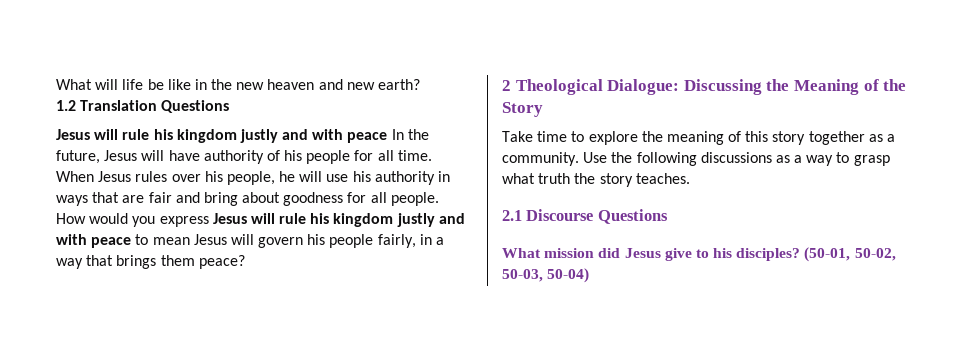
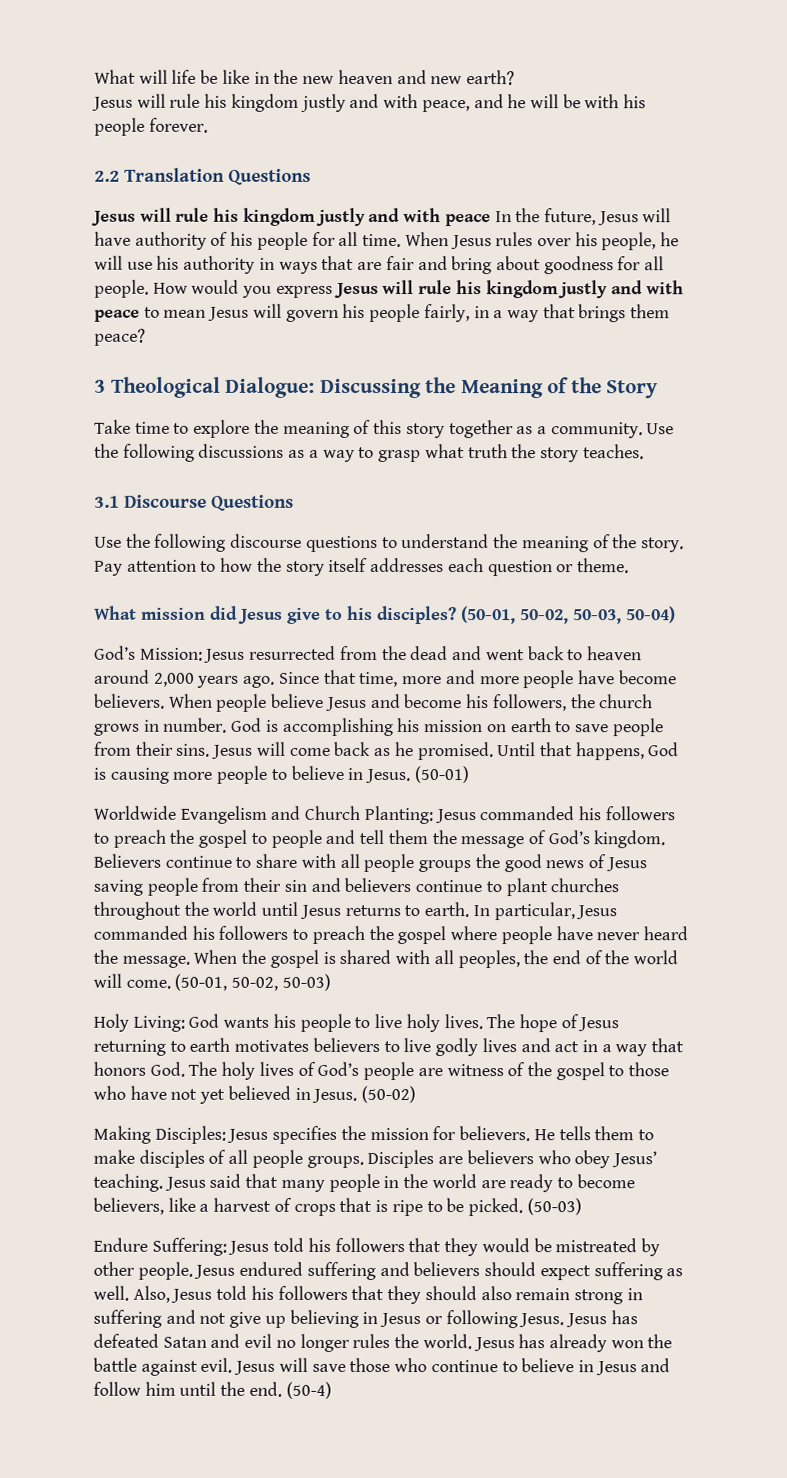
[56,100,76,111] 1.2 -> [92,93,647,113] [94,117,208,136] [94,170,120,182] Jesus will rule his kingdom justly and with peace, and he will be with his people forever. // 2.2
[502,80,511,91] 2 -> [94,379,106,393] 3
[502,210,522,221] 2.1 -> [94,495,120,508] 3.1
(668, 216) none -> [94,533,684,553] [94,557,629,577] // Use the following discourse questions to understand the meaning of the story. Pay attention to how the story itself addresses each question or theme.
(590, 275) none -> [94,645,642,663] [94,669,677,689] [94,693,654,712] [94,717,664,737] [93,741,679,761] [93,765,469,784] [93,805,675,825] [93,829,666,849] [93,853,647,873] [93,877,620,897] [93,901,618,921] [93,925,688,945] [93,949,679,969] [93,973,331,991] [93,1013,620,1033] [93,1037,685,1057] [93,1061,670,1081] [93,1085,417,1104] [93,1125,654,1144] [93,1149,657,1169] [93,1173,635,1193] [93,1197,582,1217] [93,1237,660,1257] [93,1261,684,1281] [93,1285,643,1305] [93,1309,638,1329] [93,1333,673,1353] [93,1357,671,1376] [93,1381,332,1399] // God’s Mission: Jesus resurrected from the dead and went back to heaven around 2,000 years ago. Since that time, more and more people have become believers. When people believe Jesus and become his followers, the church grows in number. God is accomplishing his mission on earth to save people from their sins. Jesus will come back as he promised. Until that happens, God is causing more people to believe in Jesus. (50-01) // Worldwide Evangelism and Church Planting: Jesus commanded his followers to preach the gospel to people and tell them the message of God’s kingdom. Believers continue to share with all people groups the good news of Jesus saving people from their sin and believers continue to plant churches throughout the world until Jesus returns to earth. In particular, Jesus commanded his followers to preach the gospel where people have never heard the message. When the gospel is shared with all peoples, the end of the world will come. (50-01, 50-02, 50-03) // Holy Living: God wants his people to live holy lives. The hope of Jesus returning to earth motivates believers to live godly lives and act in a way that honors God. The holy lives of God’s people are witness of the gospel to those who have not yet believed in Jesus. (50-02) // Making Disciples: Jesus specifies the mission for believers. He tells them to make disciples of all people groups. Disciples are believers who obey Jesus’ teaching. Jesus said that many people in the world are ready to become believers, like a harvest of crops that is ripe to be picked. (50-03) // Endure Suffering: Jesus told his followers that they would be mistreated by other people. Jesus endured suffering and believers should expect suffering as well. Also, Jesus told his followers that they should also remain strong in suffering and not give up believing in Jesus or following Jesus. Jesus has defeated Satan and evil no longer rules the world. Jesus has already won the battle against evil. Jesus will save those who continue to believe in Jesus and follow him until the end. (50-4)

